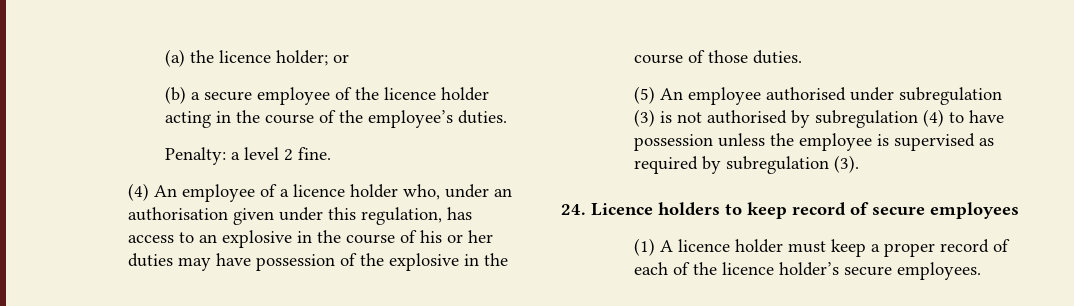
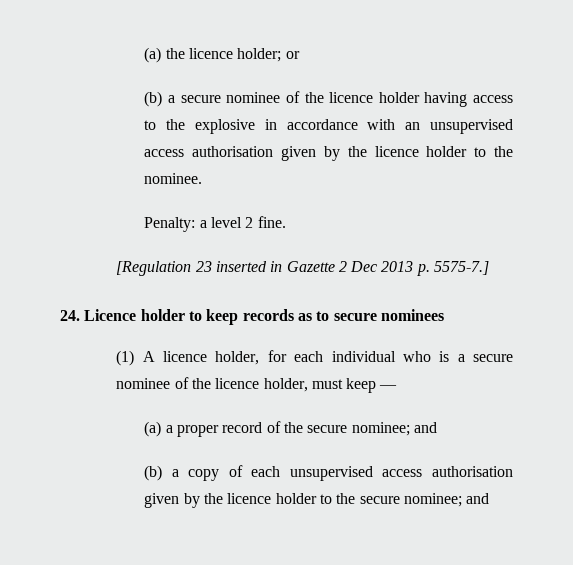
[256,87,330,105] employee -> [226,92,281,103] nominee
[164,110,507,128] acting in the course of the employee’s duties. -> [424,92,513,107] [144,119,513,134] [144,146,513,161] [144,173,203,184] having access to the explosive in accordance with an unsupervised access authorisation given by the licence holder to the nominee.
[128,183,513,202] [128,207,473,225] [128,230,494,248] [128,253,509,271] [634,50,803,64] [634,86,1003,105] [634,109,1005,128] [634,133,995,151] [634,155,860,174] (4) An employee of a licence holder who, under an authorisation given under this regulation, has access to an explosive in the course of his or her duties may have possession of the explosive in the course of those duties. // (5) An employee authorised under subregulation (3) is not authorised by subregulation (4) to have possession unless the employee is supervised as required by subregulation (3). -> [116,261,490,276] [Regulation 23 inserted in Gazette 2 Dec 2013 p. 5575-7.]
[658,202,720,216] holders -> [140,309,185,321] holder
[792,202,1019,219] [634,238,1011,257] [634,262,982,280] record of secure employees // (1) A licence holder must keep a proper record of each of the licence holder’s secure employees. -> [242,309,444,321] [116,350,513,366] [116,377,398,393] [144,421,437,437] [144,465,513,481] [144,493,490,508] records as to secure nominees // (1) A licence holder, for each individual who is a secure nominee of the licence holder, must keep — // (a) a proper record of the secure nominee; and // (b) a copy of each unsupervised access authorisation given by the licence holder to the secure nominee; and

